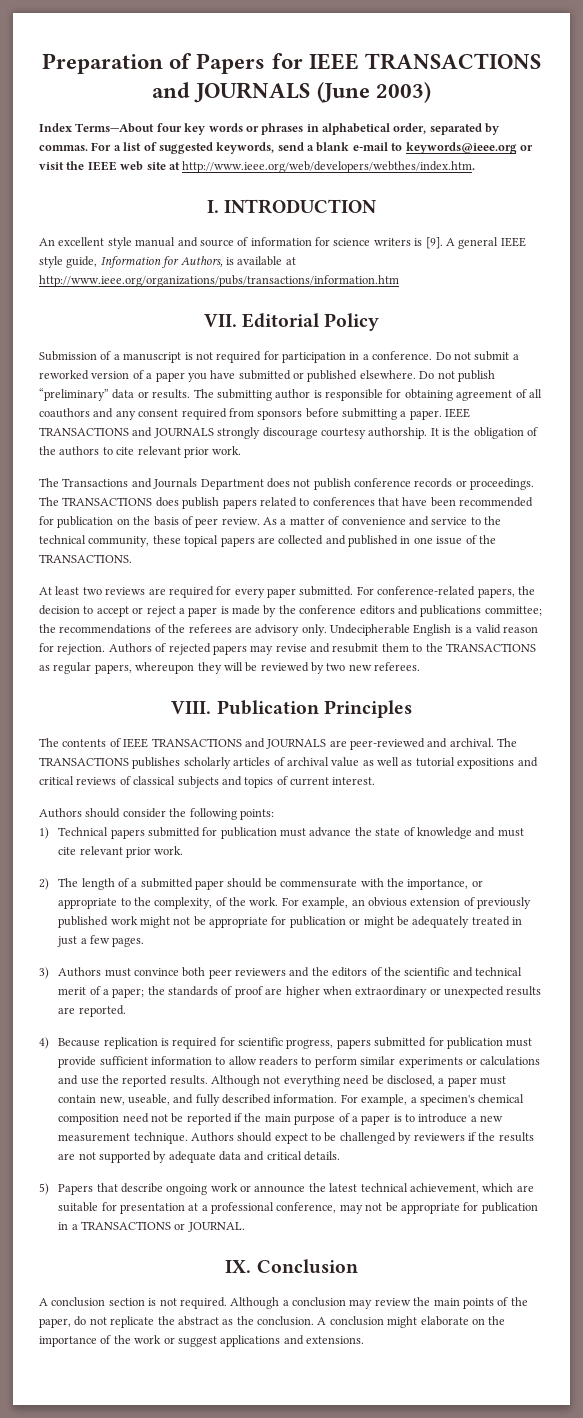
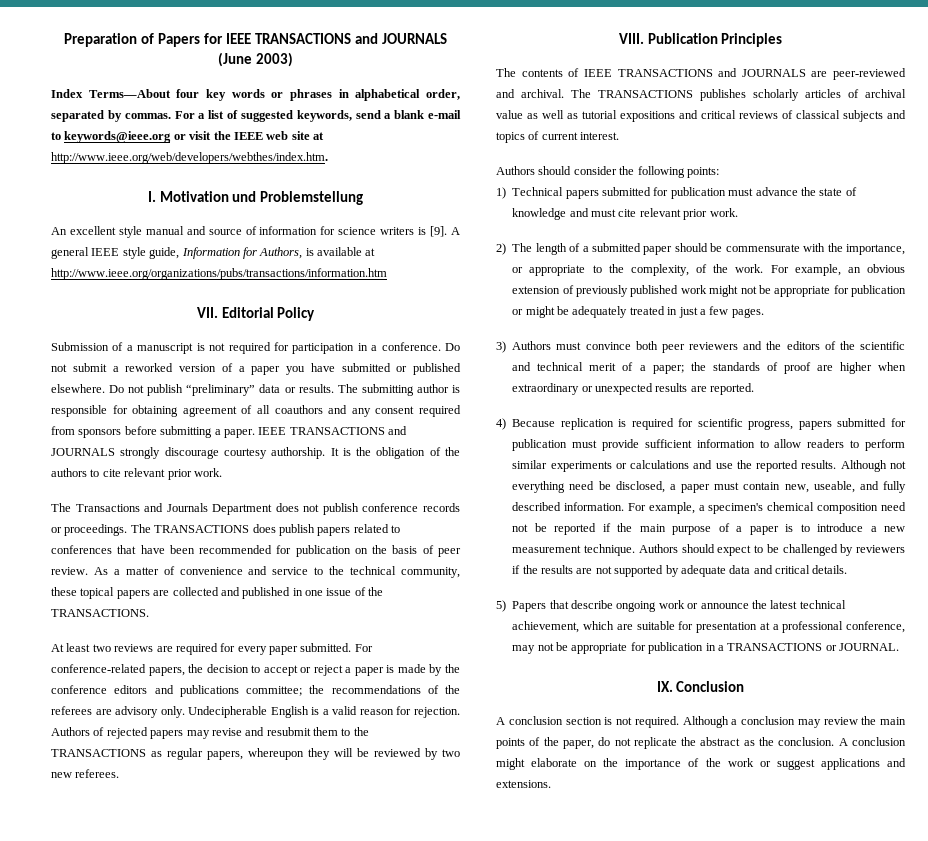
[224,199,378,214] INTRODUCTION -> [159,191,364,205] Motivation und Problemstellung

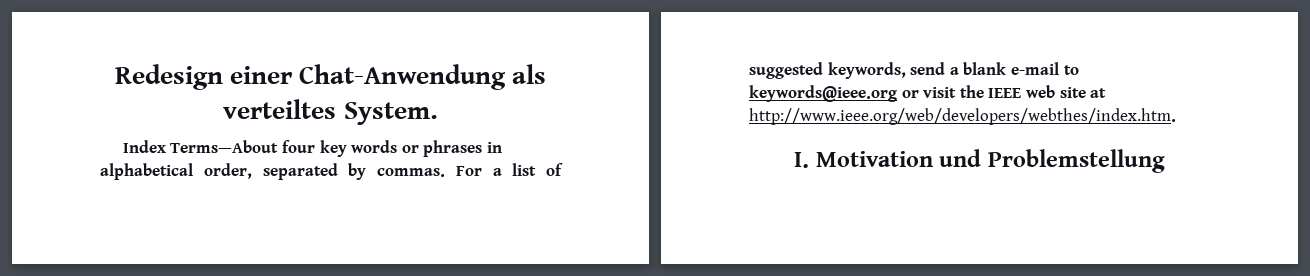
[63,33,448,47] [217,52,294,67] Preparation of Papers for IEEE TRANSACTIONS and JOURNALS (June 2003) -> [114,64,547,90] [223,99,438,125] Redesign einer Chat-Anwendung als verteiltes System.
[51,226,460,238] [51,247,376,259] [51,268,387,280] [196,307,316,321] [51,342,460,354] [51,363,461,375] [51,384,460,396] [51,405,462,417] [51,426,407,438] [51,447,461,459] [51,468,222,480] [51,503,460,515] [51,524,400,536] [51,545,461,557] [51,566,461,578] [51,587,384,599] [51,609,149,617] [51,643,373,655] [51,664,461,676] [51,685,460,697] [51,706,461,718] [51,727,369,739] [51,748,460,760] [51,769,120,778] [618,33,783,47] [496,68,906,80] [496,89,906,101] [496,110,906,122] [496,131,620,143] [496,166,719,178] [496,187,857,199] [512,208,738,220] [496,243,905,255] [512,264,906,276] [512,285,906,297] [512,306,764,318] [496,341,906,353] [512,362,906,374] [512,383,755,395] [496,418,906,430] [512,439,905,451] [512,460,906,472] [512,481,907,493] [512,502,906,514] [512,523,905,535] [512,544,905,556] [512,565,848,577] [496,600,846,612] [512,621,905,633] [512,642,899,654] [656,681,745,692] [496,716,906,728] [496,737,907,749] [496,758,906,770] [496,780,551,788] // An excellent style manual and source of information for science writers is [9]. A general IEEE style guide, Information for Authors, is available at http://www.ieee.org/organizations/pubs/transactions/information.htm // VII. Editorial Policy // Submission of a manuscript is not required for participation in a conference. Do not submit a reworked version of a paper you have submitted or published elsewhere. Do not publish “preliminary” data or results. The submitting author is responsible for obtaining agreement of all coauthors and any consent required from sponsors before submitting a paper. IEEE TRANSACTIONS and JOURNALS strongly discourage courtesy authorship. It is the obligation of the authors to cite relevant prior work. // The Transactions and Journals Department does not publish conference records or proceedings. The TRANSACTIONS does publish papers related to conferences that have been recommended for publication on the basis of peer review. As a matter of convenience and service to the technical community, these topical papers are collected and published in one issue of the TRANSACTIONS. // At least two reviews are required for every paper submitted. For conference-related papers, the decision to accept or reject a paper is made by the conference editors and publications committee; the recommendations of the referees are advisory only. Undecipherable English is a valid reason for rejection. Authors of rejected papers may revise and resubmit them to the TRANSACTIONS as regular papers, whereupon they will be reviewed by two new referees. // VIII. Publication Principles // The contents of IEEE TRANSACTIONS and JOURNALS are peer-reviewed and archival. The TRANSACTIONS publishes scholarly articles of archival value as well as tutorial expositions and critical reviews of classical subjects and topics of current interest. // Authors should consider the following points: // 1) Technical papers submitted for publication must advance the state of knowledge and must cite relevant prior work. // 2) The length of a submitted paper should be commensurate with the importance, or appropriate to the complexity, of the work. For example, an obvious extension of previously published work might not be appropriate for publication or might be adequately treated in just a few pages. // 3) Authors must convince both peer reviewers and the editors of the scientific and technical merit of a paper; the standards of proof are higher when extraordinary or unexpected results are reported. // 4) Because replication is required for scientific progress, papers submitted for publication must provide sufficient information to allow readers to perform similar experiments or calculations and use the reported results. Although not everything need be disclosed, a paper must contain new, useable, and fully described information. For example, a specimen's chemical composition need not be reported if the main purpose of a paper is to introduce a new measurement technique. Authors should expect to be challenged by reviewers if the results are not supported by adequate data and critical details. // 5) Papers that describe ongoing work or announce the latest technical achievement, which are suitable for presentation at a professional conference, may not be appropriate for publication in a TRANSACTIONS or JOURNAL. // IX. Conclusion // A conclusion section is not required. Although a conclusion may review the main points of the paper, do not replicate the abstract as the conclusion. A conclusion might elaborate on the importance of the work or suggest applications and extensions. -> (1165, 161) none

